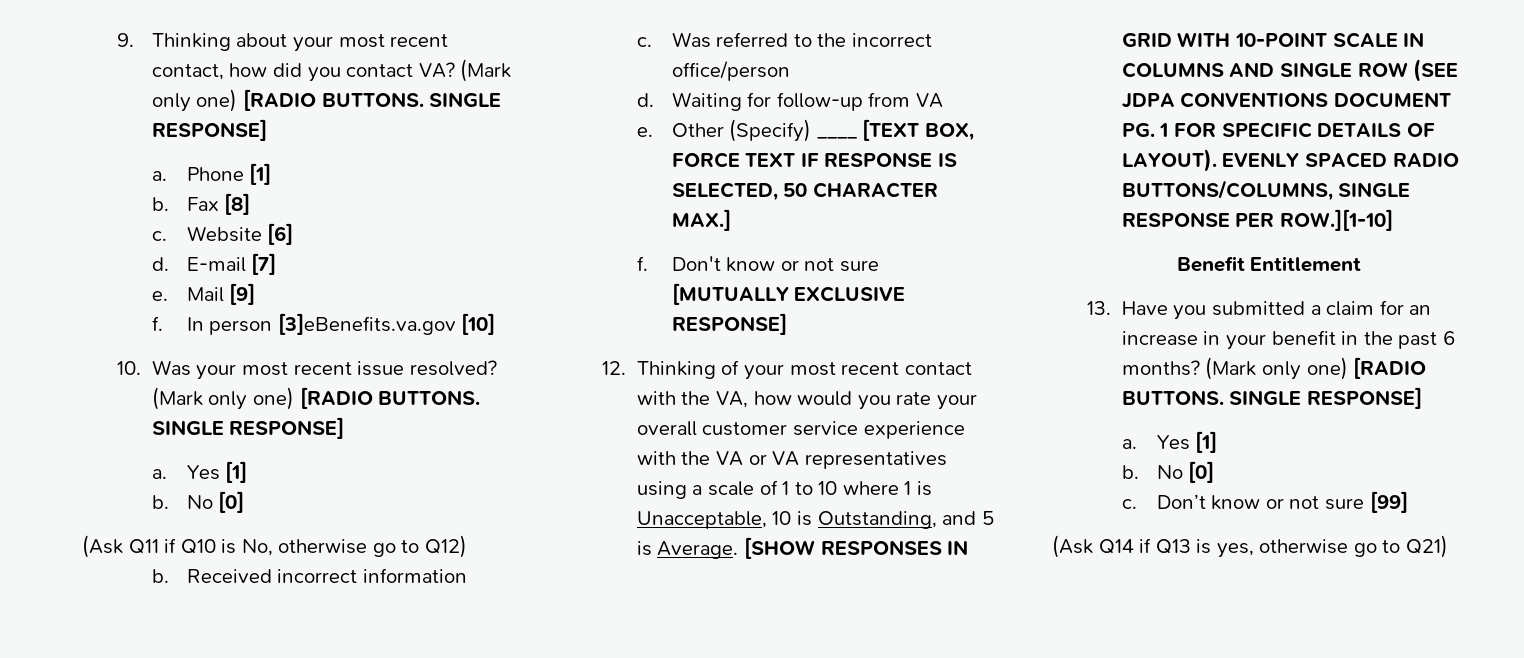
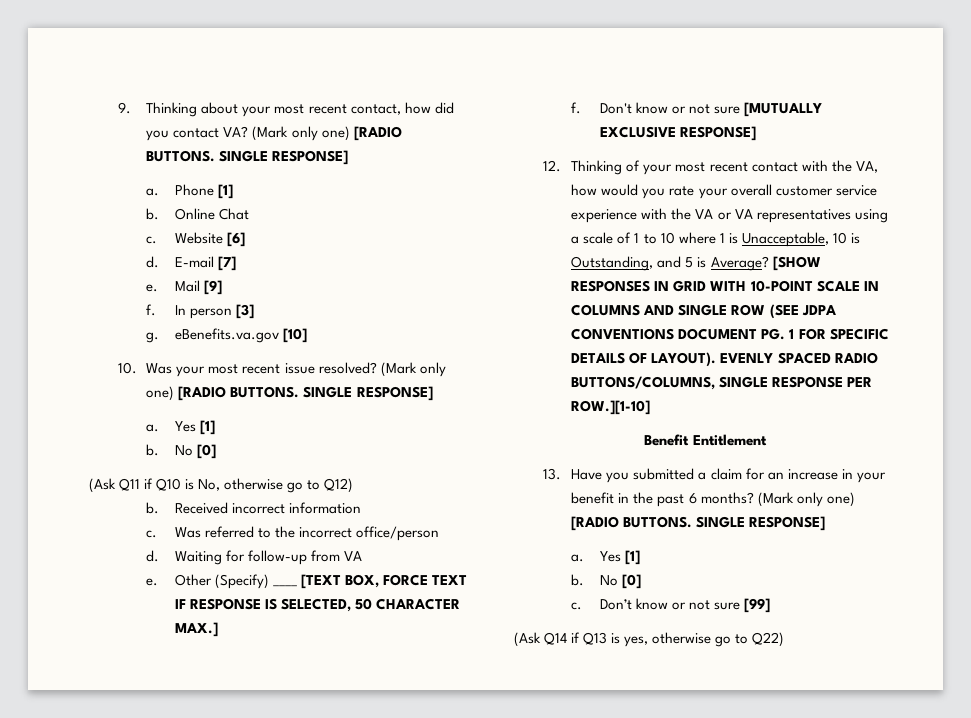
[186,193,251,215] Fax [8] -> [174,208,250,220] Online Chat
[277,313,456,335] [3]eBenefits.va.gov -> [236,304,255,319] [146,328,279,343] [3] // g. eBenefits.va.gov
[657,541,739,559] Average. -> [710,256,769,271] Average?
[1405,535,1448,558] Q21) -> [752,632,785,647] Q22)

